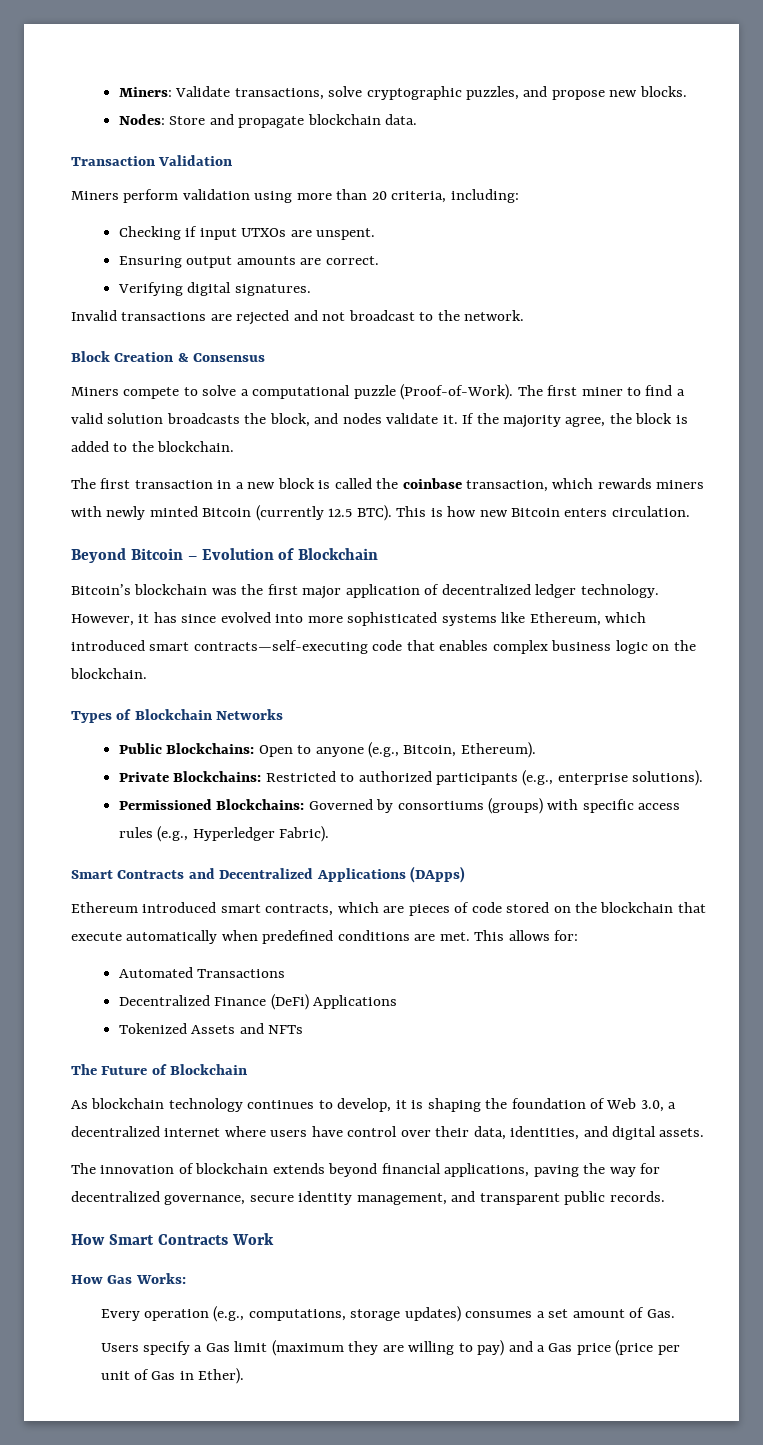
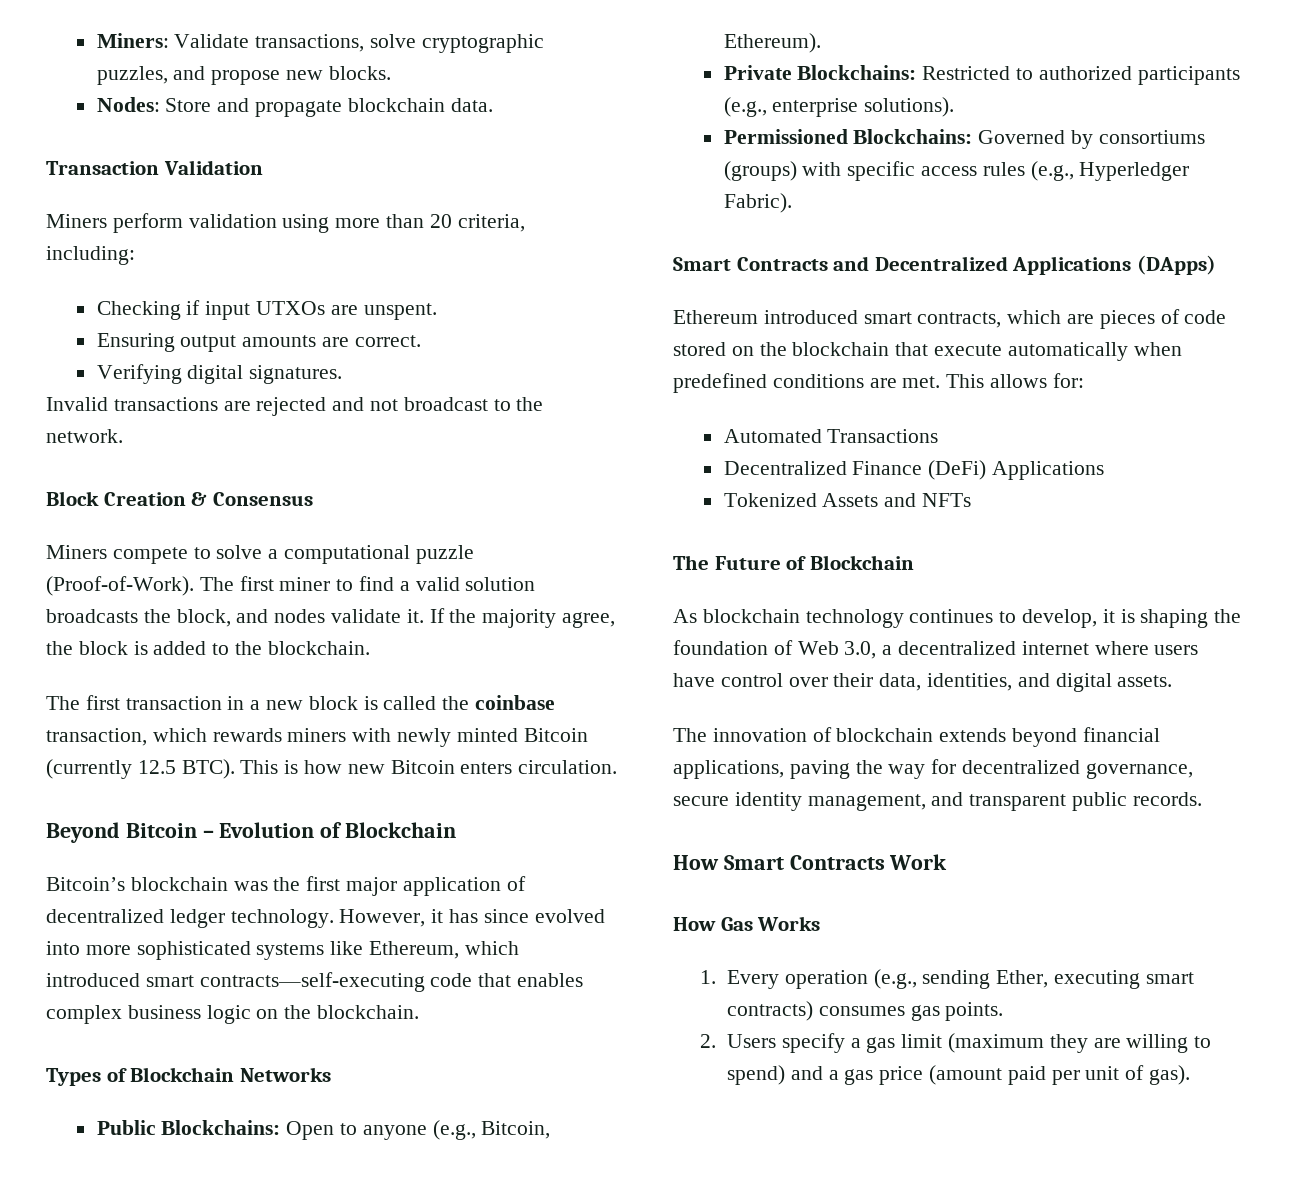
[135,1273,186,1284] Works: // -> [757,916,821,931] [699,970,716,984] Works // 1.
[248,1306,675,1322] computations, storage updates) consumes a set amount of Gas. // -> [922,970,1194,989] [726,1001,1004,1021] [699,1034,716,1048] sending Ether, executing smart contracts) consumes gas points. // 2.
[205,1343,230,1352] Gas -> [866,1037,896,1053] gas
[477,1340,505,1356] pay) -> [726,1065,785,1085] spend)
[548,1340,680,1356] [100,1368,245,1384] Gas price (price per unit of Gas in Ether). -> [844,1065,1190,1085] gas price (amount paid per unit of gas).

